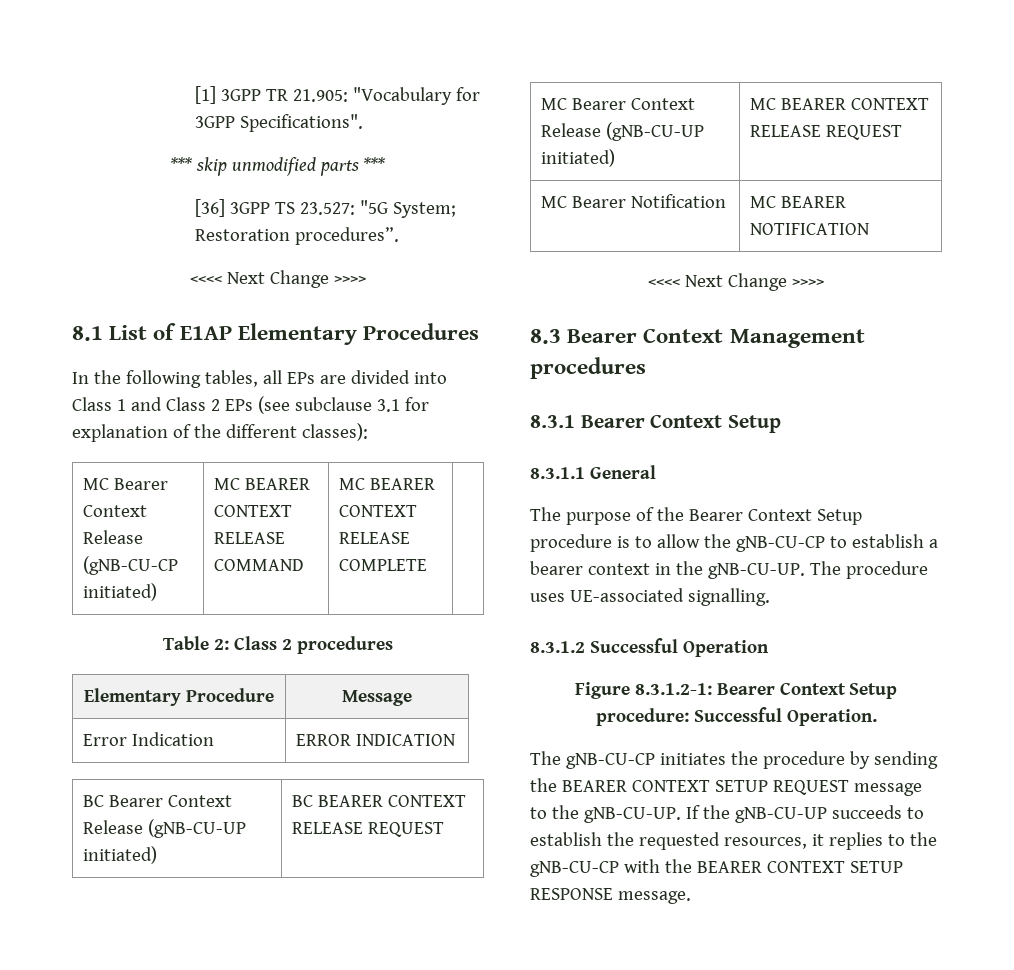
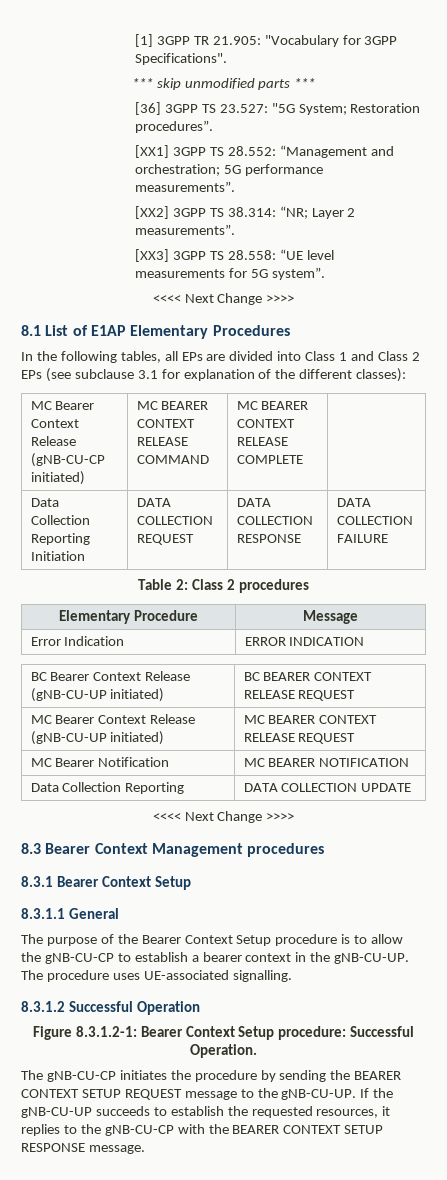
(400, 236) none -> [134,145,394,158] [134,164,323,176] [134,181,235,192] [134,206,356,219] [134,224,235,235] [134,249,334,262] [134,267,325,280] // [XX1] 3GPP TS 28.552: “Management and orchestration; 5G performance measurements”. // [XX2] 3GPP TS 38.314: “NR; Layer 2 measurements”. // [XX3] 3GPP TS 28.558: “UE level measurements for 5G system”.
(427, 565) none -> [30,498,59,507] [30,515,90,525] [30,533,90,545] [30,551,85,561] [136,498,171,507] [136,516,213,525] [136,534,194,545] [236,498,271,507] [236,516,313,525] [236,534,301,543] [336,498,371,507] [336,516,413,525] [336,534,388,543] // Data Collection Reporting Initiation | DATA COLLECTION REQUEST | DATA COLLECTION RESPONSE | DATA COLLECTION FAILURE
(869, 229) none -> [30,782,185,794] [243,783,412,792] // Data Collection Reporting | DATA COLLECTION UPDATE

